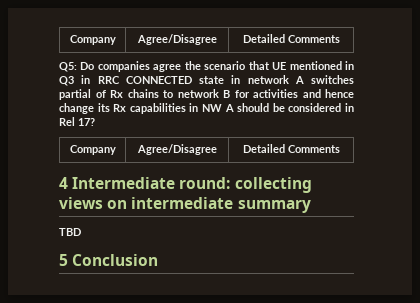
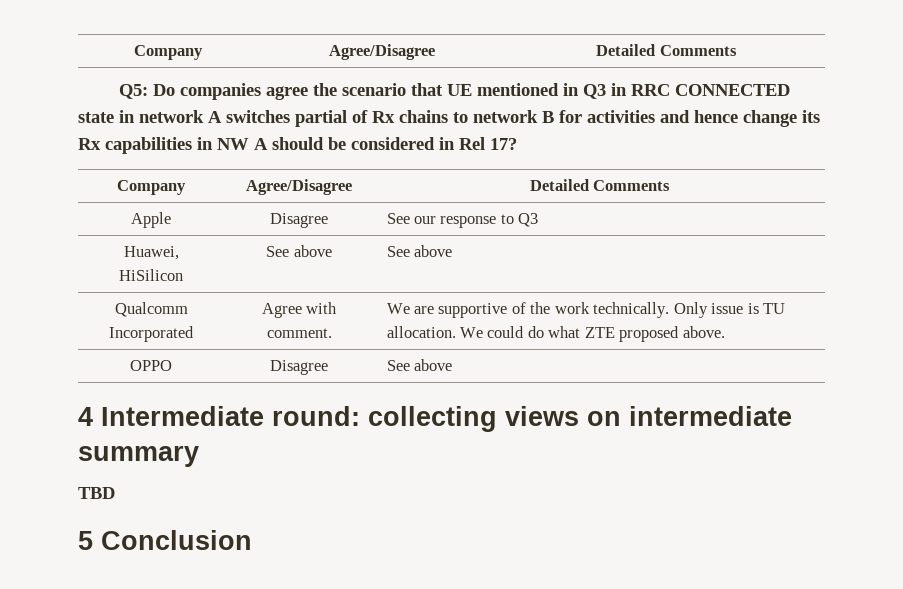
(340, 149) none -> [131,212,171,228] [270,213,328,228] [386,213,539,228] [123,246,179,260] [119,269,183,281] [266,245,332,257] [386,245,452,257] [114,302,188,317] [109,326,194,342] [261,302,338,318] [266,328,332,338] [386,302,786,318] [386,326,725,342] [130,360,172,371] [270,360,328,375] [386,359,452,371] // Apple | Disagree | See our response to Q3 // Huawei, HiSilicon | See above | See above // Qualcomm Incorporated | Agree with comment. | We are supportive of the work technically. Only issue is TU allocation. We could do what ZTE proposed above. // OPPO | Disagree | See above

